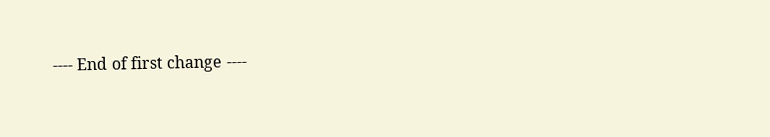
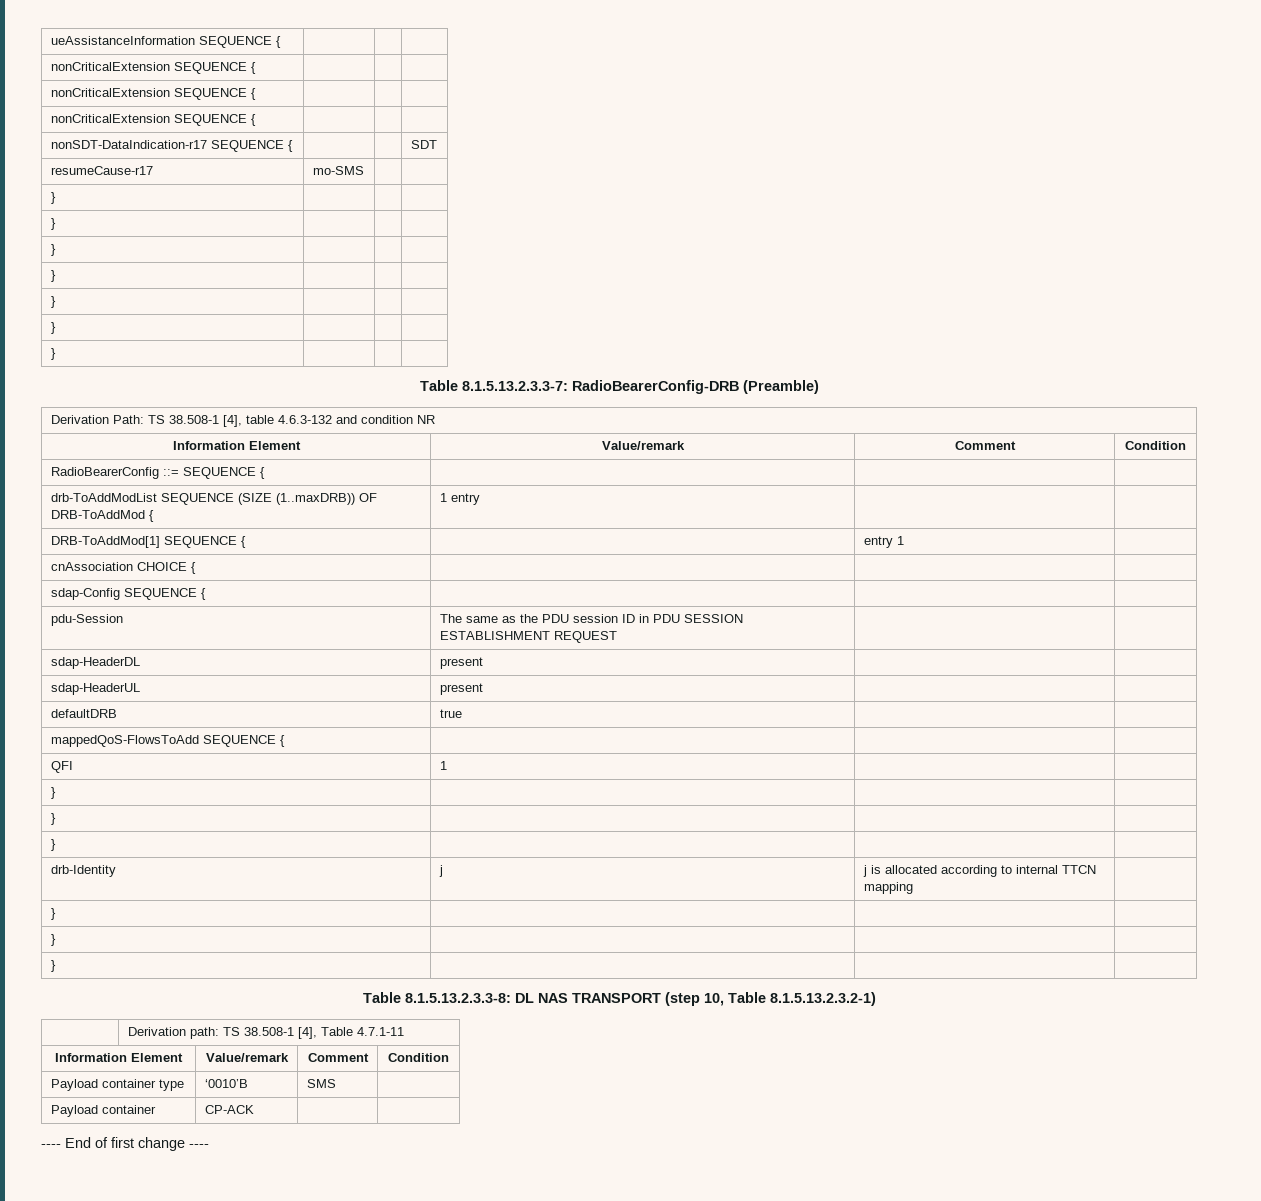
(52, 68) none -> [50,36,281,48] [50,62,256,74] [50,88,256,100] [50,114,256,126] [50,140,293,152] [410,140,437,149] [50,166,153,175] [312,166,364,175] [50,192,56,204] [50,218,56,230] [50,244,56,256] [50,270,56,282] [50,296,56,308] [50,322,56,334] [50,348,56,360] [419,380,819,394] [50,415,435,427] [172,441,301,450] [601,441,685,450] [954,441,1016,450] [1125,441,1186,450] [50,467,265,479] [50,493,377,505] [50,510,154,522] [439,493,480,505] [50,536,246,548] [863,536,904,548] [50,562,196,574] [50,588,206,600] [50,614,123,626] [439,614,743,623] [439,631,617,643] [50,657,140,669] [439,657,483,669] [50,683,140,695] [439,683,483,695] [50,709,117,718] [439,709,462,718] [50,735,285,747] [50,761,73,773] [439,761,447,770] [50,787,56,799] [50,813,56,825] [50,839,56,851] [50,865,116,877] [438,865,443,877] [862,865,1096,877] [863,882,913,894] [50,908,56,920] [50,934,56,946] [50,960,56,972] [362,992,876,1006] [127,1027,404,1039] [55,1053,183,1062] [205,1053,289,1062] [307,1053,369,1062] [388,1053,449,1062] [50,1079,184,1091] [204,1079,248,1088] [306,1079,336,1088] [50,1105,156,1117] [204,1105,254,1114] ueAssistanceInformation SEQUENCE { | | | // nonCriticalExtension SEQUENCE { | | | // nonCriticalExtension SEQUENCE { | | | // nonCriticalExtension SEQUENCE { | | | // nonSDT-DataIndication-r17 SEQUENCE { | | | SDT // resumeCause-r17 | mo-SMS | | // } | | | // } | | | // } | | | // } | | | // } | | | // } | | | // } | | | // Table 8.1.5.13.2.3.3-7: RadioBearerConfig-DRB (Preamble) // Derivation Path: TS 38.508-1 [4], table 4.6.3-132 and condition NR // Information Element | Value/remark | Comment | Condition // RadioBearerConfig ::= SEQUENCE { | | | // drb-ToAddModList SEQUENCE (SIZE (1..maxDRB)) OF DRB-ToAddMod { | 1 entry | | // DRB-ToAddMod[1] SEQUENCE { | | entry 1 | // cnAssociation CHOICE { | | | // sdap-Config SEQUENCE { | | | // pdu-Session | The same as the PDU session ID in PDU SESSION ESTABLISHMENT REQUEST | | // sdap-HeaderDL | present | | // sdap-HeaderUL | present | | // defaultDRB | true | | // mappedQoS-FlowsToAdd SEQUENCE { | | | // QFI | 1 | | // } | | | // } | | | // } | | | // drb-Identity | j | j is allocated according to internal TTCN mapping | // } | | | // } | | | // } | | | // Table 8.1.5.13.2.3.3-8: DL NAS TRANSPORT (step 10, Table 8.1.5.13.2.3.2-1) // | Derivation path: TS 38.508-1 [4], Table 4.7.1-11 // Information Element | Value/remark | Comment | Condition // Payload container type | ‘0010’B | SMS | // Payload container | CP-ACK | | //

